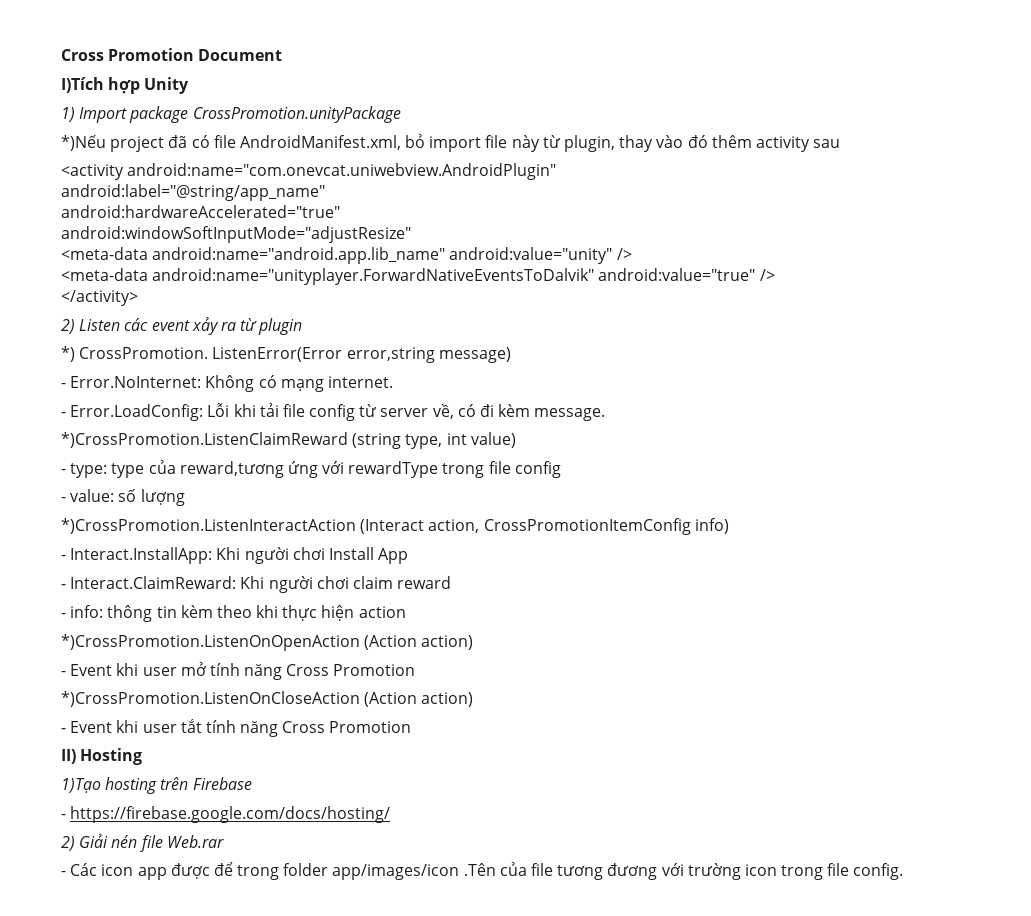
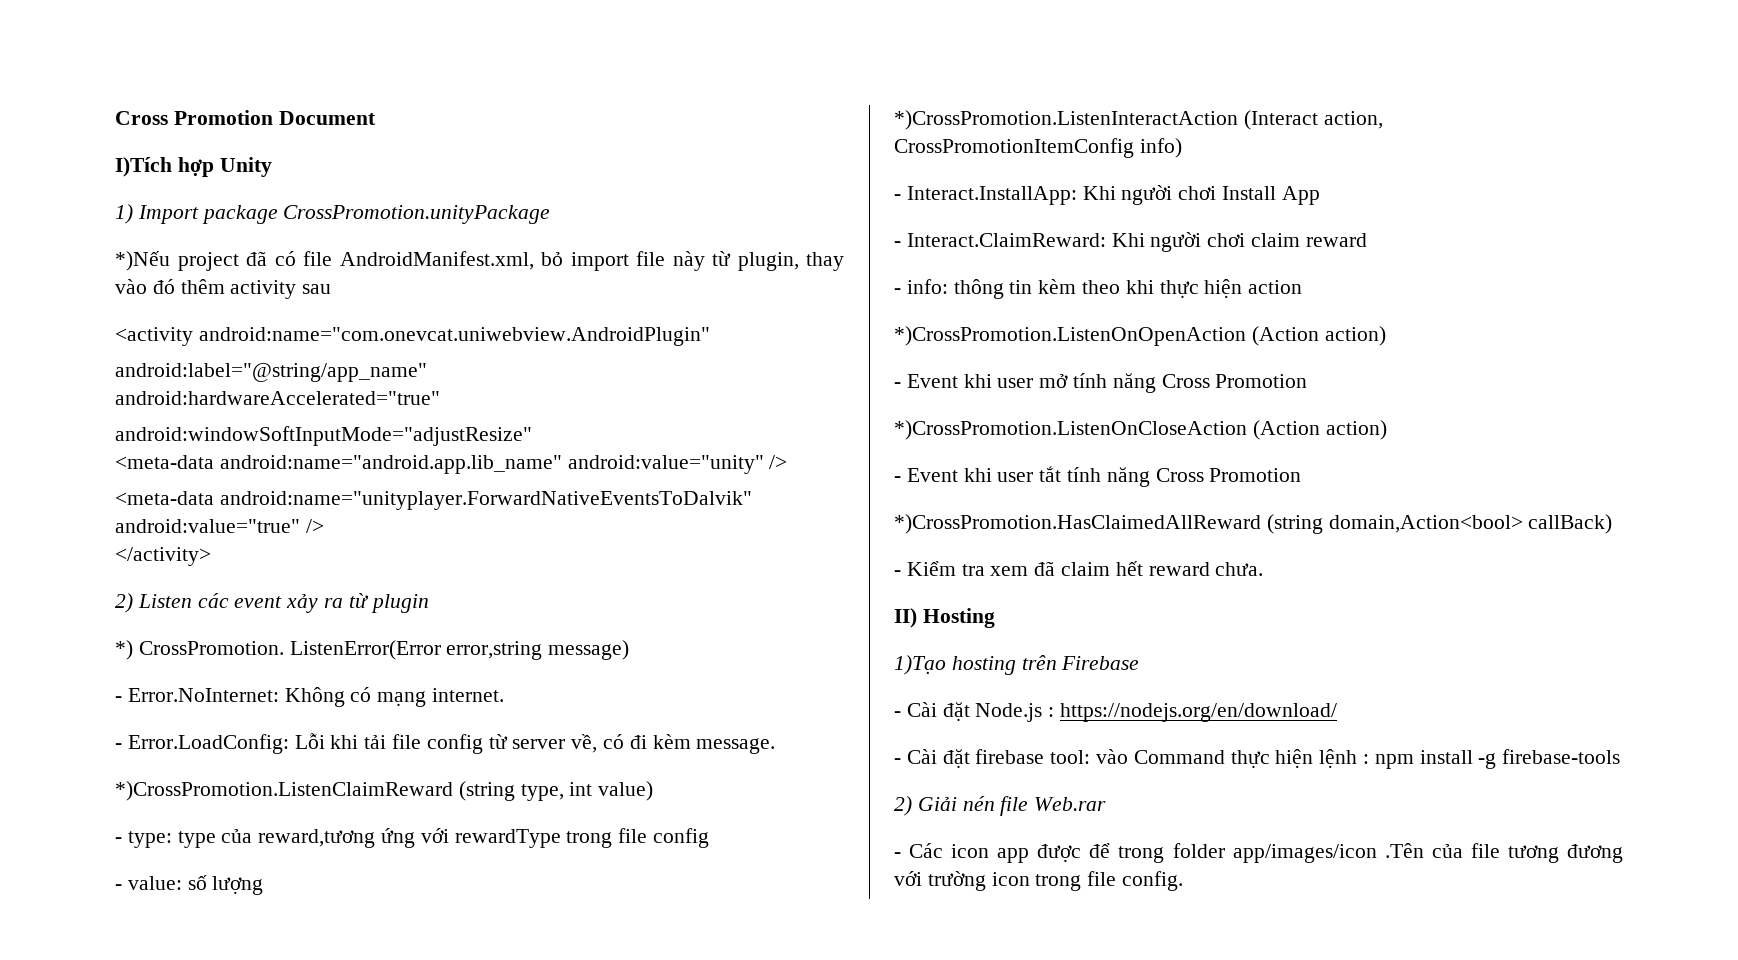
(412, 727) none -> [894,514,1613,534] [894,561,1264,576] // *)CrossPromotion.HasClaimedAllReward (string domain,Action<bool> callBack) // - Kiểm tra xem đã claim hết reward chưa.
[70,806,391,823] https://firebase.google.com/docs/hosting/ -> [906,702,1338,722] [894,749,1621,769] Cài đặt Node.js : https://nodejs.org/en/download/ // - Cài đặt firebase tool: vào Command thực hiện lệnh : npm install -g firebase-tools

